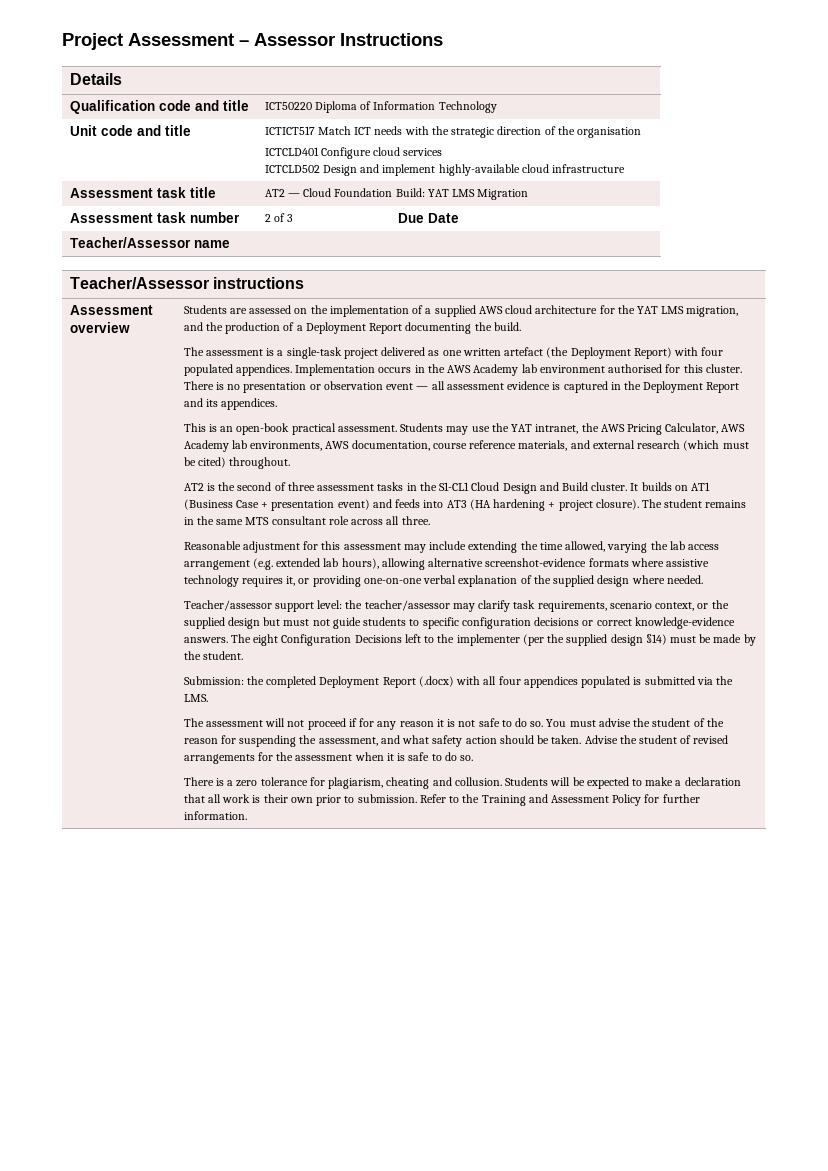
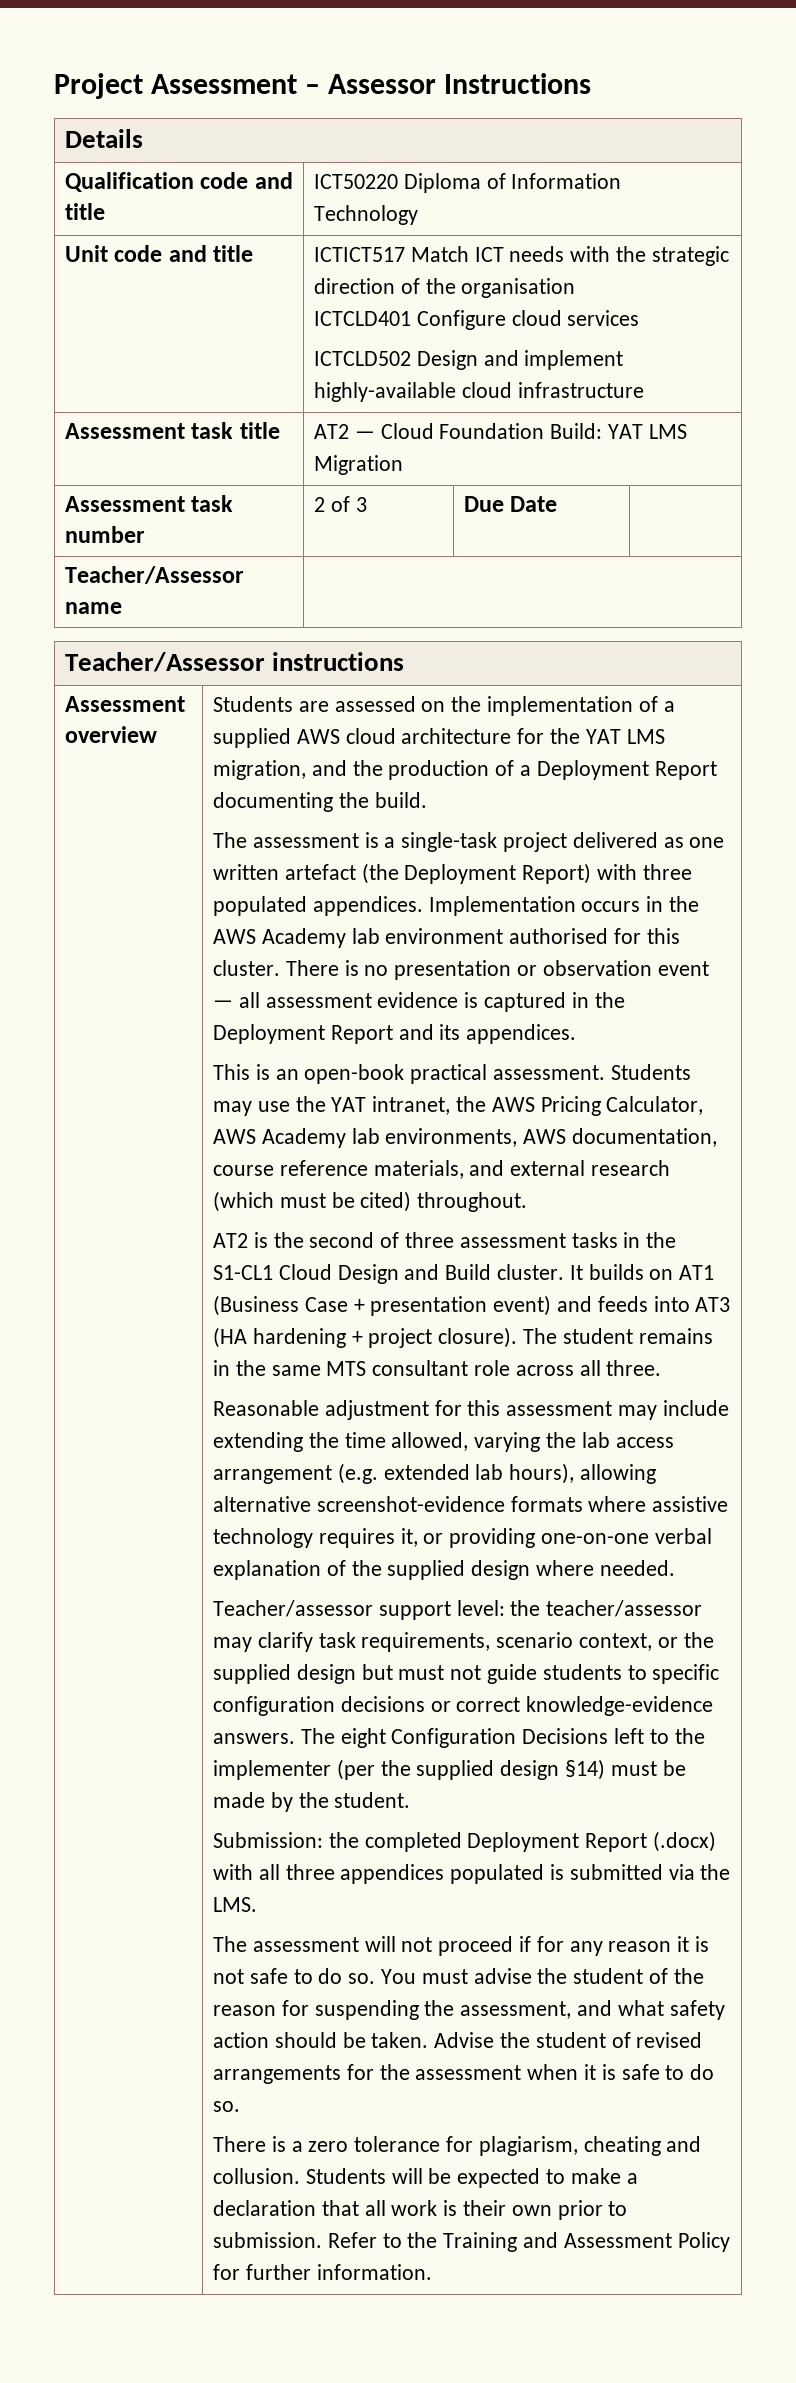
[701,347,724,356] four -> [642,864,692,880] three
[498,676,521,685] four -> [285,1864,335,1880] three

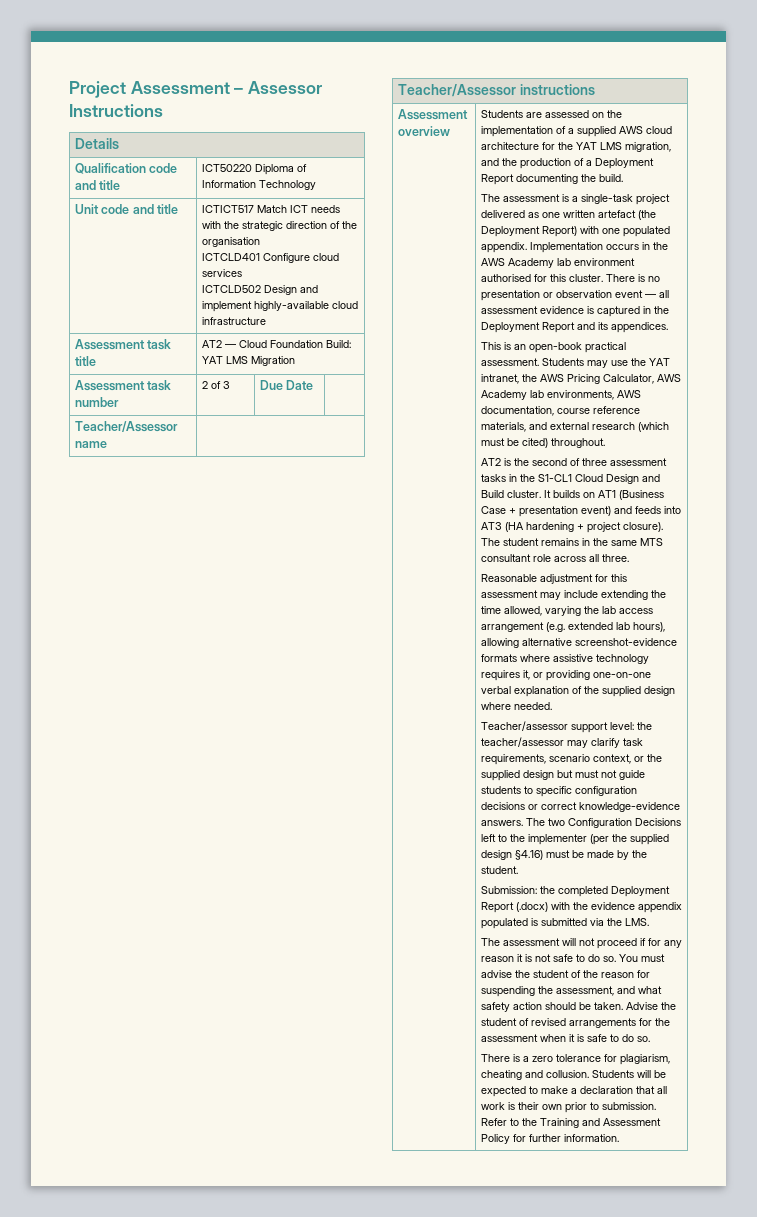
[642,864,692,880] [212,896,423,916] three populated appendices. -> [601,226,670,237] [480,242,527,253] one populated appendix.
[340,1728,386,1748] eight -> [547,818,565,826] two
[564,1759,605,1780] §14) -> [514,850,543,860] §4.16)
[258,1864,445,1884] all three appendices -> [572,902,682,913] the evidence appendix

